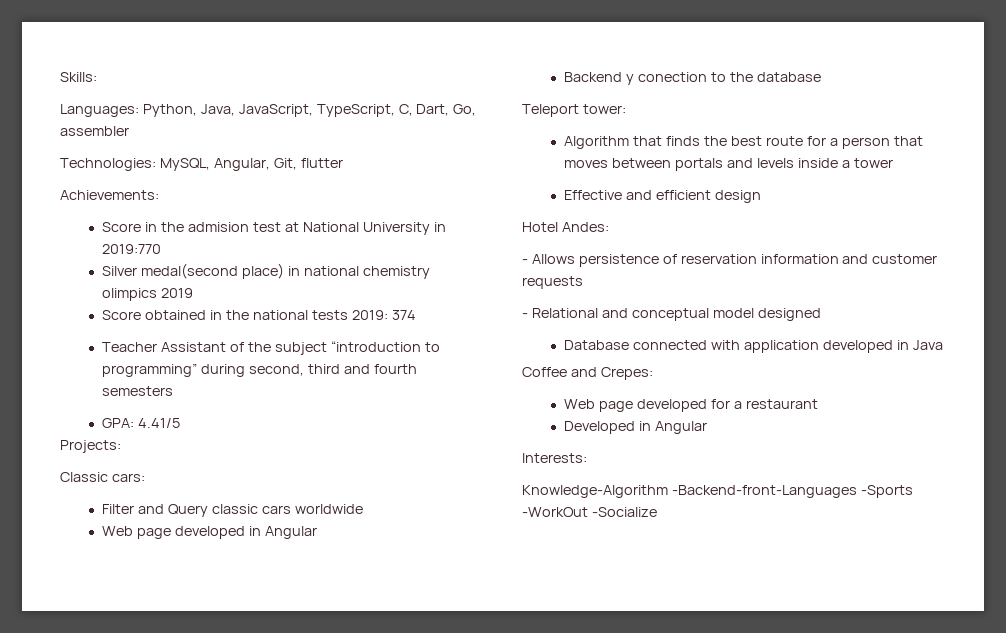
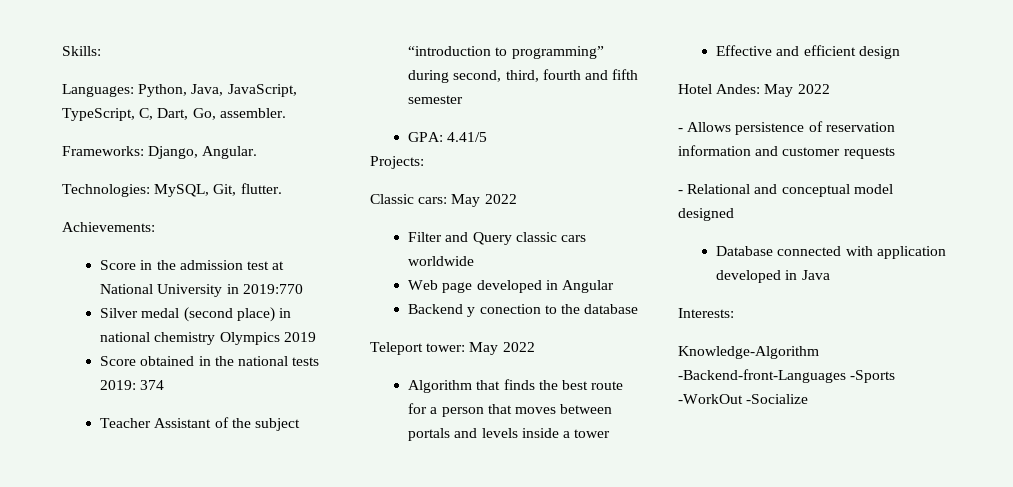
[60,126,129,136] assembler -> [219,108,286,118] [62,146,258,159] assembler. // Frameworks: Django, Angular.
[213,158,343,171] Angular, Git, flutter -> [213,183,282,196] Git, flutter.
[188,222,250,232] admision -> [179,260,243,270] admission
[141,263,239,279] medal(second -> [141,307,233,322] medal (second
[102,288,158,301] olimpics -> [219,332,280,345] Olympics
[308,364,417,374] [102,386,174,396] third and fourth semesters -> [505,69,639,82] [408,95,464,104] third, fourth and fifth semester
(145, 477) none -> [451,194,517,207] May 2022
(626, 109) none -> [469,342,535,355] May 2022
(609, 227) none -> [764,84,830,97] May 2022
[522,367,653,380] [564,399,818,412] [564,421,708,434] // Coffee and Crepes: // Web page developed for a restaurant // Developed in Angular -> (830, 275) none

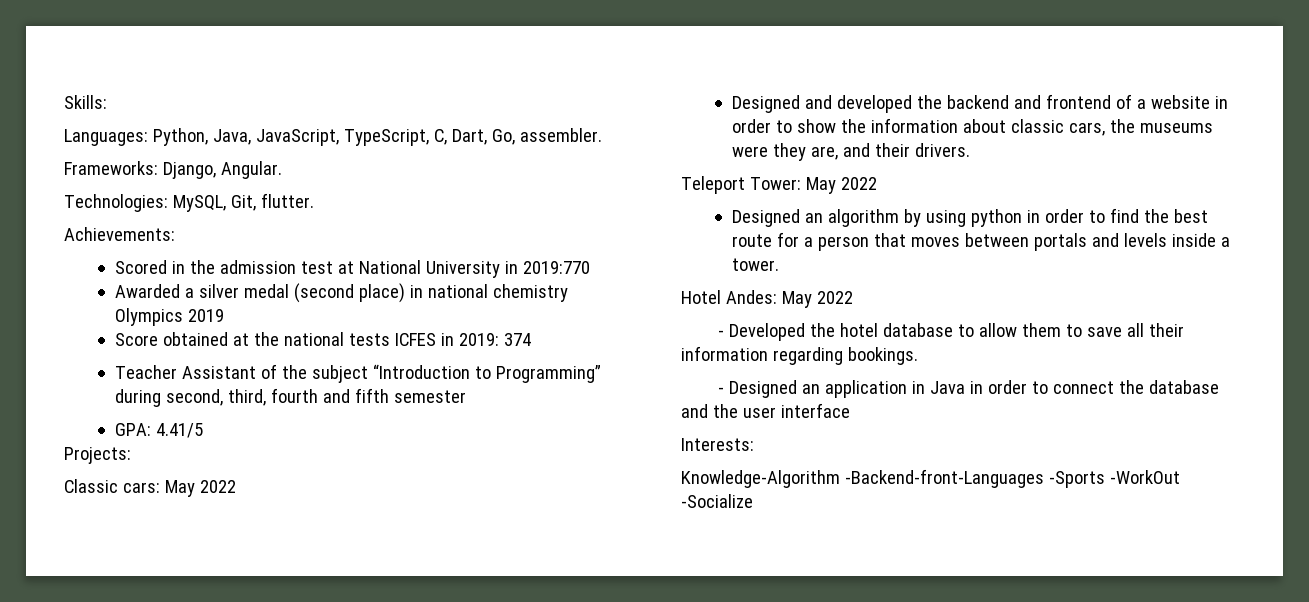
[100,260,137,270] Score -> [115,260,168,274] Scored
[100,308,139,318] Silver -> [115,284,240,298] Awarded a silver
[198,356,211,366] in -> [233,333,250,346] at
(320, 361) none -> [395,333,455,346] ICFES in
[408,46,604,59] “introduction to programming” -> [373,364,602,383] “Introduction to Programming”
[408,232,586,245] [408,256,475,266] [408,280,614,293] [408,304,639,317] Filter and Query classic cars worldwide // Web page developed in Angular // Backend y conection to the database -> [732,94,1228,113] [732,118,1213,136] [732,143,971,161] Designed and developed the backend and frontend of a website in order to show the information about classic cars, the museums were they are, and their drivers.
[426,342,535,355] [408,379,535,393] tower: May 2022 // Algorithm that finds -> [749,177,877,194] [732,208,1139,227] Tower: May 2022 // Designed an algorithm by using python in order to find
[574,429,611,438] [716,45,900,59] tower // Effective and efficient design -> [732,258,780,271] tower.
[687,121,895,135] [678,145,895,159] [678,184,893,197] [678,208,734,221] [716,246,946,259] [716,270,830,283] Allows persistence of reservation information and customer requests // - Relational and conceptual model designed // Database connected with application developed in Java -> [729,323,1185,341] [681,346,918,365] [718,380,1220,398] [681,403,850,418] Developed the hotel database to allow them to save all their information regarding bookings. // - Designed an application in Java in order to connect the database and the user interface

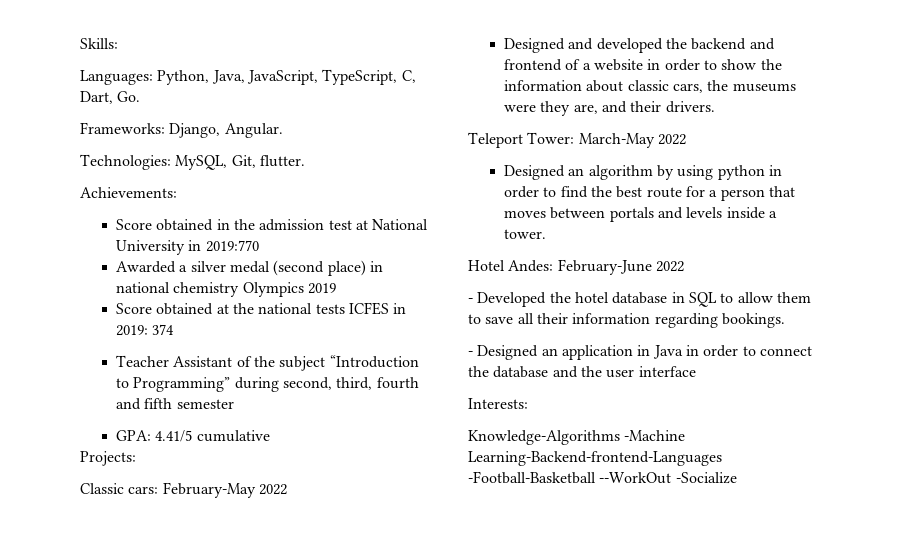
[491,128,602,145] Go, assembler. -> [117,91,141,102] Go.
[115,260,168,274] Scored -> [116,219,214,231] Score obtained
(204, 430) none -> [196,430,270,442] cumulative
[164,480,195,497] May -> [162,482,256,498] February-May
[805,177,836,194] May -> [578,133,655,148] March-May
[781,291,812,308] May -> [557,259,652,275] February-June
(954, 330) none -> [671,292,717,307] in SQL
[681,469,1180,488] Knowledge-Algorithm -Backend-front-Languages -Sports -WorkOut -> [468,430,686,445] [468,451,722,466] [468,471,672,484] Knowledge-Algorithms -Machine Learning-Backend-frontend-Languages -Football-Basketball --WorkOut

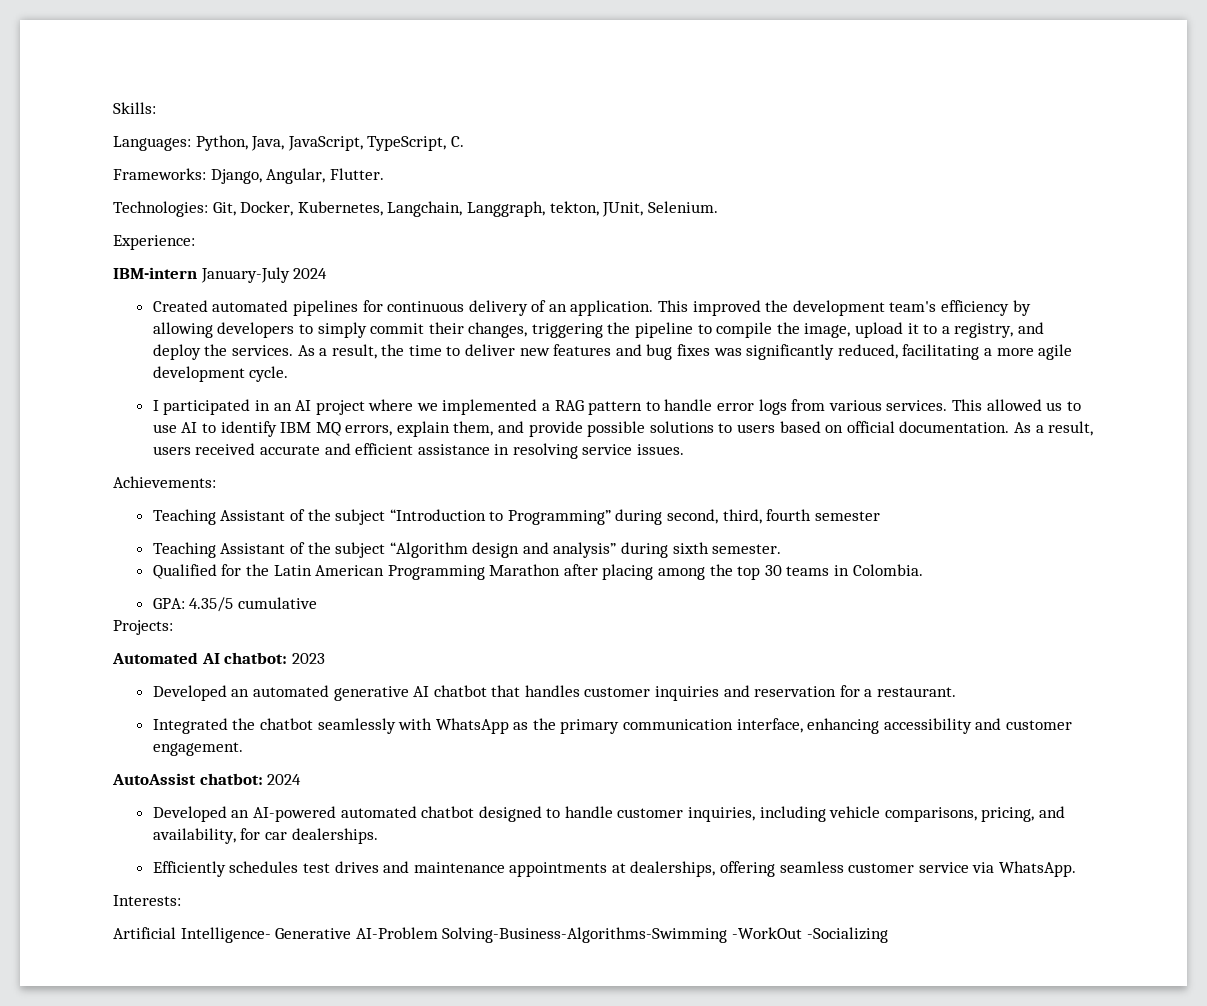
[401,70,416,83] [80,91,141,104] C, Dart, Go. -> [450,136,464,147] C.
[224,123,283,138] Angular. -> [266,168,384,184] Angular, Flutter.
[175,155,305,170] [80,187,177,198] [116,219,429,231] [116,240,259,255] [116,260,383,276] [116,282,337,297] [116,302,407,315] [116,324,175,336] [116,355,170,367] MySQL, Git, flutter. // Achievements: // Score obtained in the admission test at National University in 2019:770 // Awarded a silver medal (second place) in national chemistry Olympics 2019 // Score obtained at the national tests ICFES in 2019: 374 // Teacher -> [212,201,718,217] [113,235,195,250] [113,267,328,283] [152,300,1031,316] [152,322,1044,338] [152,344,1073,360] [152,366,289,382] [152,399,1081,415] [152,421,1094,437] [152,443,685,459] [113,476,216,488] [152,509,216,525] Git, Docker, Kubernetes, Langchain, Langgraph, tekton, JUnit, Selenium. // Experience: // IBM-intern January-July 2024 // Created automated pipelines for continuous delivery of an application. This improved the development team's efficiency by allowing developers to simply commit their changes, triggering the pipeline to compile the image, upload it to a registry, and deploy the services. As a result, the time to deliver new features and bug fixes was significantly reduced, facilitating a more agile development cycle. // I participated in an AI project where we implemented a RAG pattern to handle error logs from various services. This allowed us to use AI to identify IBM MQ errors, explain them, and provide possible solutions to users based on official documentation. As a result, users received accurate and efficient assistance in resolving service issues. // Achievements: // Teaching
[116,398,173,410] and fifth -> (812, 515) none
(234, 404) none -> [152,542,782,558] [152,564,923,580] // Teaching Assistant of the subject “Algorithm design and analysis” during sixth semester. // Qualified for the Latin American Programming Marathon after placing among the top 30 teams in Colombia.
[155,430,193,442] 4.41/5 -> [189,597,234,612] 4.35/5
[80,482,287,498] [504,38,775,53] [504,59,782,71] [504,80,796,93] [504,101,715,116] [468,132,686,148] [504,165,782,180] [504,186,795,201] [504,207,777,222] [504,229,547,239] [468,259,684,275] [468,292,811,307] [468,313,785,328] [468,345,812,360] [468,366,696,378] [468,398,528,409] [468,430,686,445] [468,451,722,466] [468,471,737,484] Classic cars: February-May 2022 // Designed and developed the backend and frontend of a website in order to show the information about classic cars, the museums were they are, and their drivers. // Teleport Tower: March-May 2022 // Designed an algorithm by using python in order to find the best route for a person that moves between portals and levels inside a tower. // Hotel Andes: February-June 2022 // - Developed the hotel database in SQL to allow them to save all their information regarding bookings. // - Designed an application in Java in order to connect the database and the user interface // Interests: // Knowledge-Algorithms -Machine Learning-Backend-frontend-Languages -Football-Basketball --WorkOut -Socialize -> [112,652,325,664] [152,685,957,701] [152,718,1073,734] [152,742,243,756] [112,773,302,785] [152,806,1066,822] [152,828,378,844] [152,861,1077,877] [113,895,181,906] [113,927,888,943] Automated AI chatbot: 2023 // Developed an automated generative AI chatbot that handles customer inquiries and reservation for a restaurant. // Integrated the chatbot seamlessly with WhatsApp as the primary communication interface, enhancing accessibility and customer engagement. // AutoAssist chatbot: 2024 // Developed an AI-powered automated chatbot designed to handle customer inquiries, including vehicle comparisons, pricing, and availability, for car dealerships. // Efficiently schedules test drives and maintenance appointments at dealerships, offering seamless customer service via WhatsApp. // Interests: // Artificial Intelligence- Generative AI-Problem Solving-Business-Algorithms-Swimming -WorkOut -Socializing

